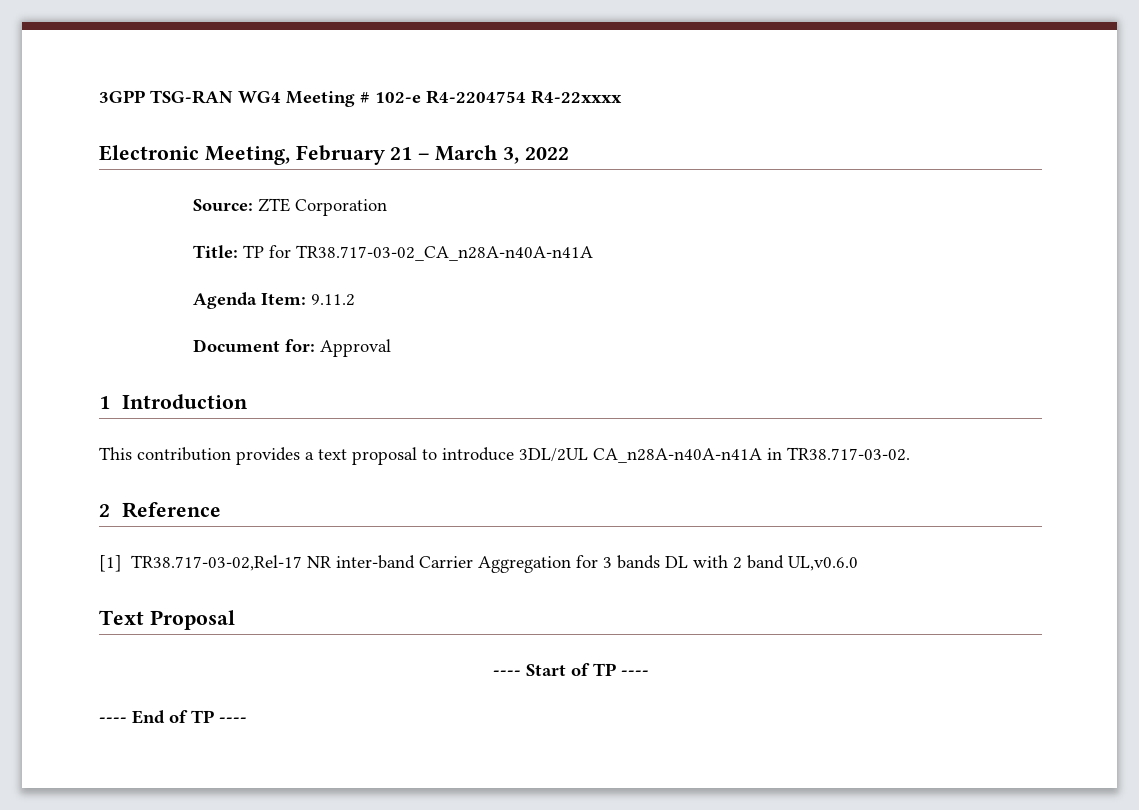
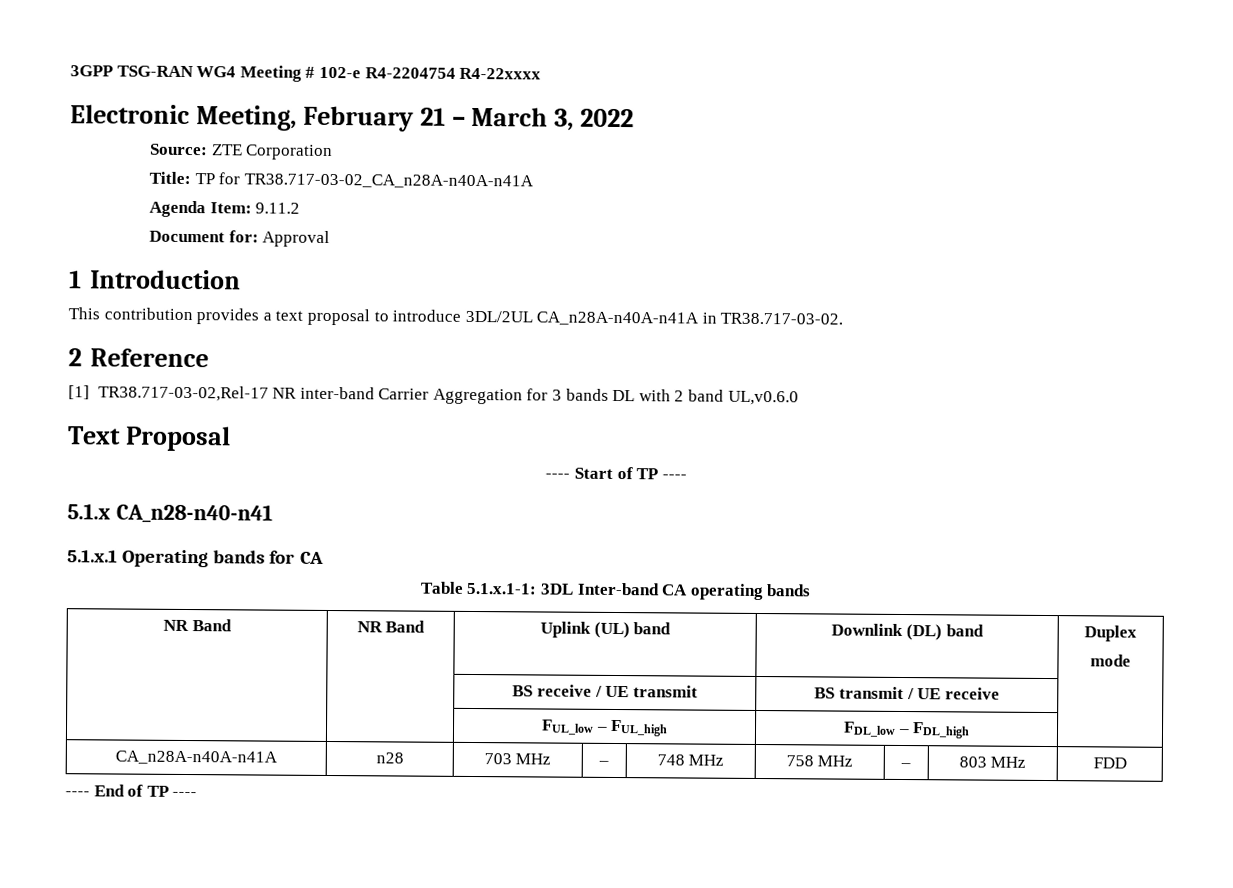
(649, 673) none -> [67,503,273,524] [67,549,324,568] [419,581,812,601] [163,619,232,632] [356,620,426,633] [539,621,672,639] [831,623,984,641] [1084,625,1137,642] [1090,654,1131,667] [512,684,698,698] [814,686,1000,700] [540,719,669,737] [842,721,971,739] [115,750,278,765] [375,752,404,764] [483,753,552,765] [598,760,609,765] [656,754,725,766] [785,755,854,767] [900,762,911,768] [958,756,1027,768] [1092,757,1127,769] // 5.1.x CA_n28-n40-n41 // 5.1.x.1 Operating bands for CA // Table 5.1.x.1-1: 3DL Inter-band CA operating bands // NR Band | NR Band | Uplink (UL) band | Downlink (DL) band | Duplex // mode // | | BS receive / UE transmit | BS transmit / UE receive | // | | FUL_low – FUL_high | FDL_low – FDL_high | // CA_n28A-n40A-n41A | n28 | 703 MHz | – | 748 MHz | 758 MHz | – | 803 MHz | FDD

